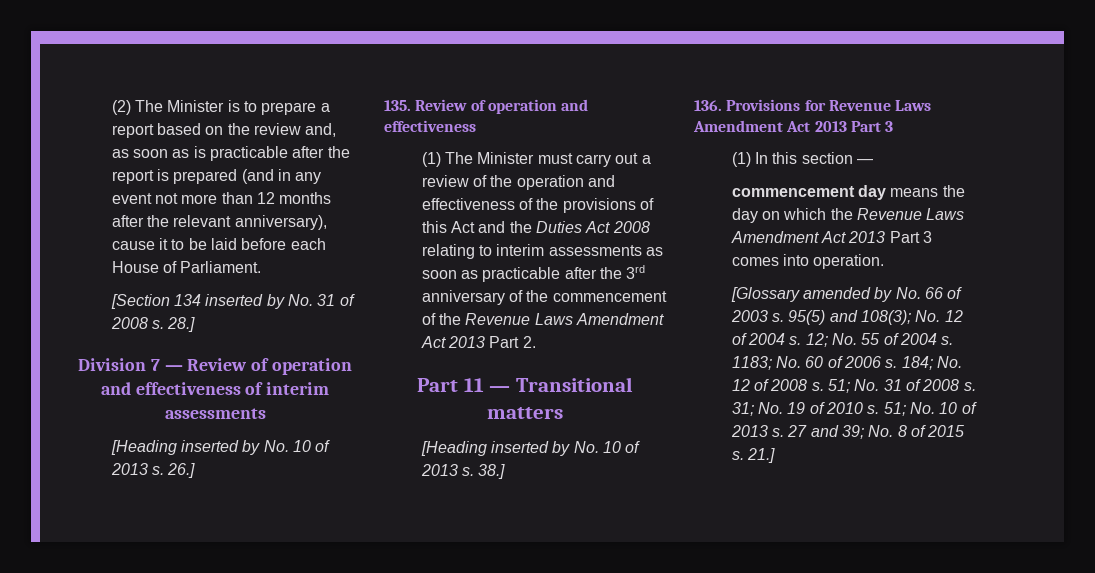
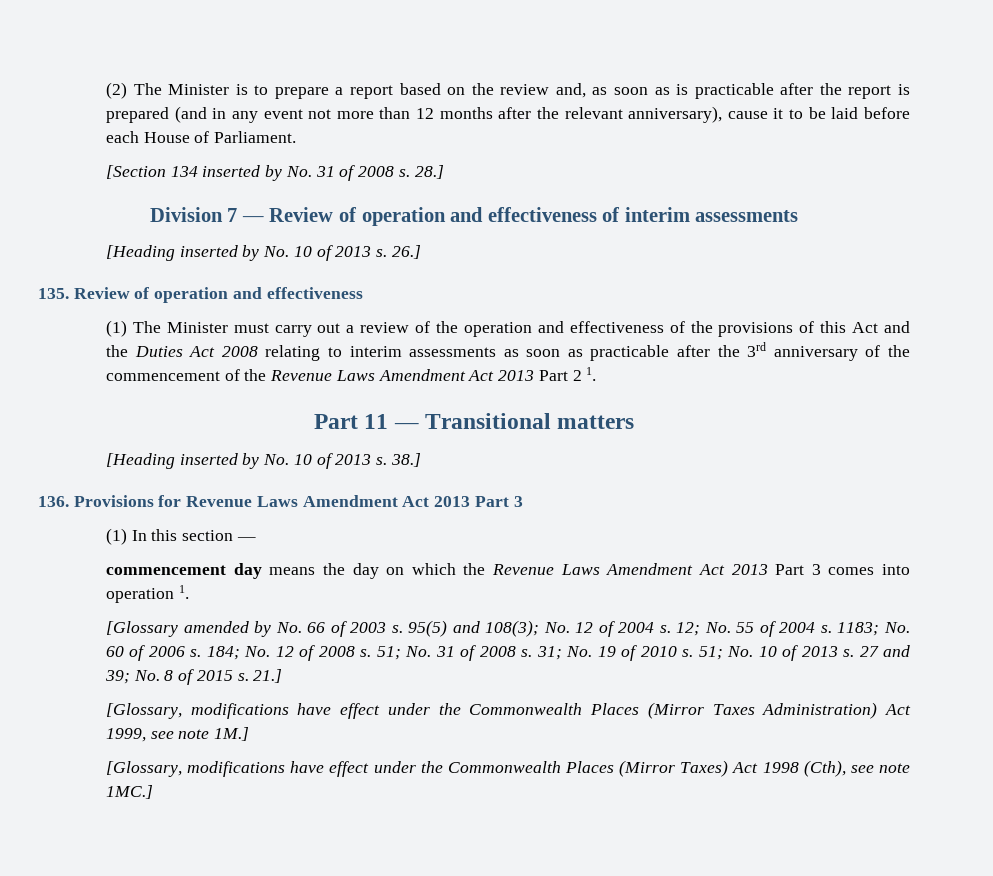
[522,336,536,348] 2. -> [572,367,597,381] 2 1.
[813,254,885,269] operation. -> [106,585,189,603] operation 1.
(776, 455) none -> [106,702,912,719] [106,727,250,742] [106,760,911,777] [106,785,154,799] // [Glossary, modifications have effect under the Commonwealth Places (Mirror Taxes Administration) Act 1999, see note 1M.] // [Glossary, modifications have effect under the Commonwealth Places (Mirror Taxes) Act 1998 (Cth), see note 1MC.]

